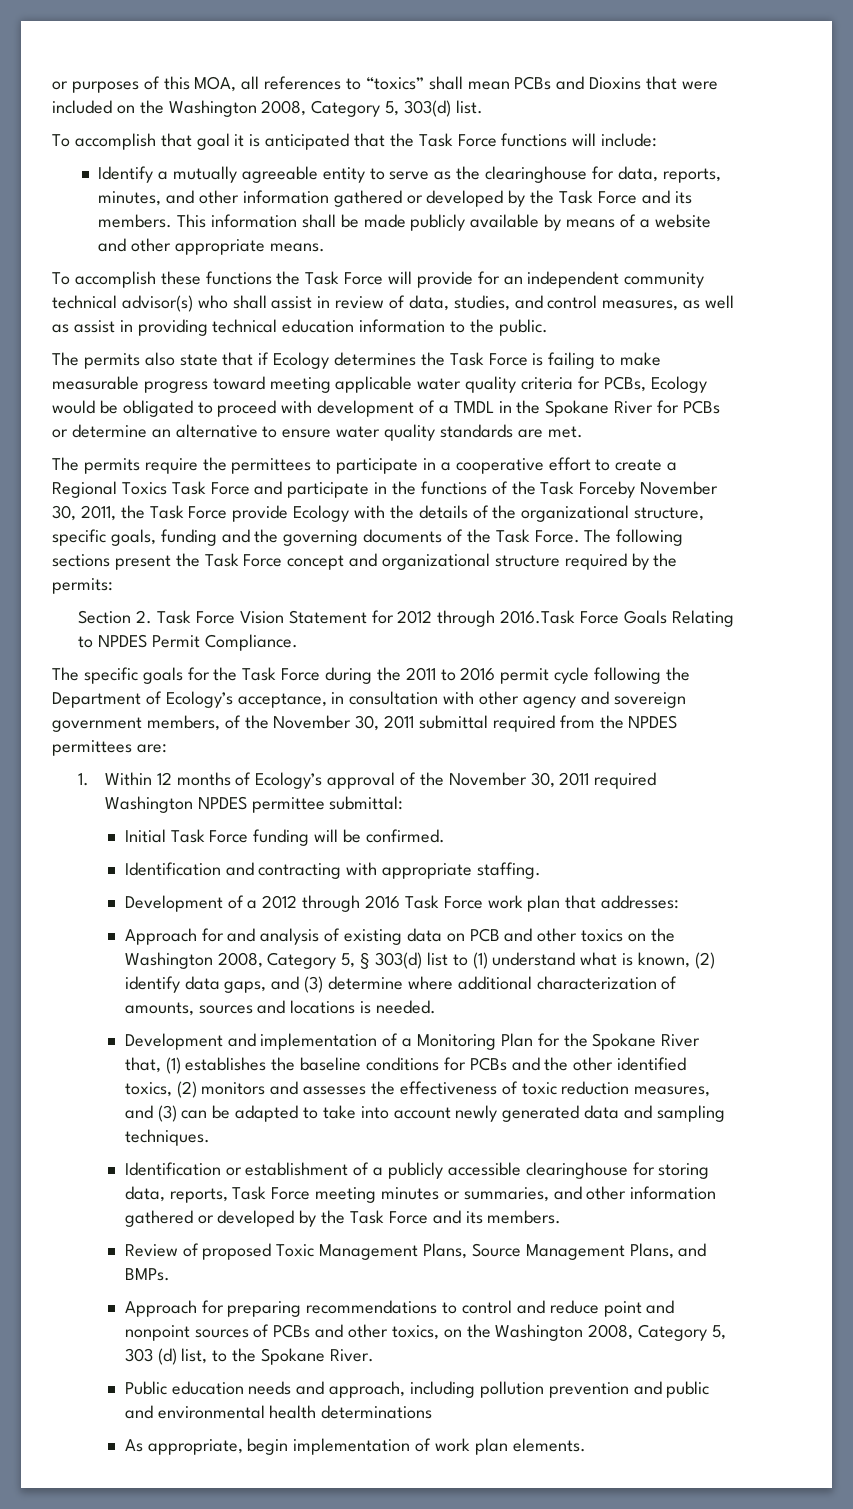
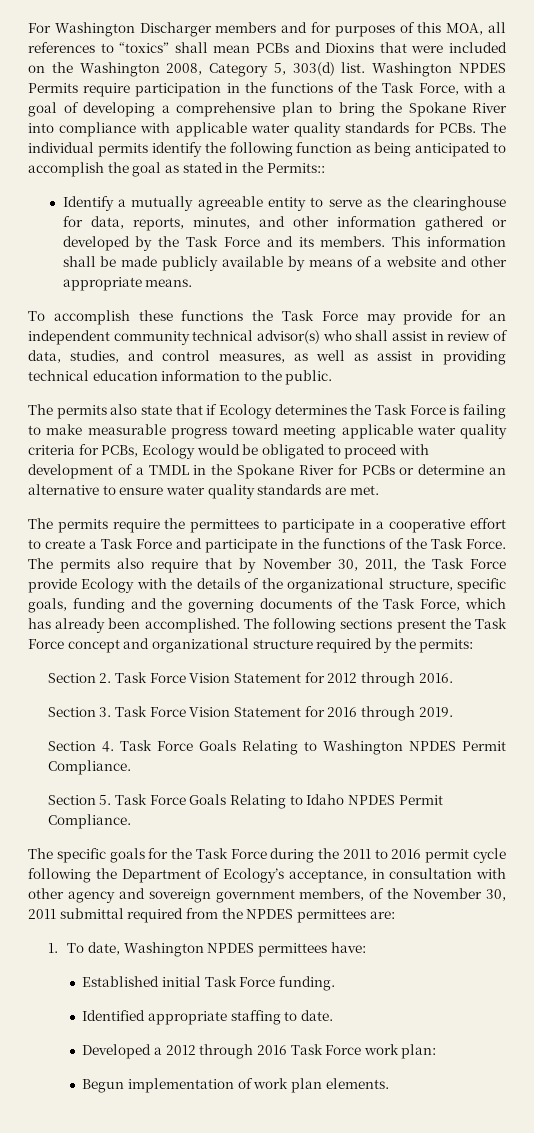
[52,81,68,90] or -> [28,22,332,37] For Washington Discharger members and for
[52,133,658,150] // To accomplish that goal it is anticipated that the Task Force functions will include: -> [372,62,506,77] [28,82,507,97] [28,102,507,117] [28,122,507,137] [28,142,507,157] [28,162,325,177] Washington NPDES Permits require participation in the functions of the Task Force, with a goal of developing a comprehensive plan to bring the Spokane River into compliance with applicable water quality standards for PCBs. The individual permits identify the following function as being anticipated to accomplish the goal as stated in the Permits::
[388,271,413,284] will -> [366,313,396,325] may
[52,481,167,498] Regional Toxics -> (97, 545) none
[579,481,636,498] Forceby -> [466,539,506,549] [28,558,257,573] Force. The permits also require that by
[534,530,580,543] Force. -> [420,598,507,611] [28,618,240,633] Force, which has already been accomplished.
[500,610,734,627] [78,636,94,648] 2016.Task Force Goals Relating to -> [418,673,453,683] [47,706,453,721] [47,740,506,755] [47,760,131,775] [47,794,345,809] 2016. // Section 3. Task Force Vision Statement for 2016 through 2019. // Section 4. Task Force Goals Relating to Washington NPDES Permit Compliance. // Section 5. Task Force Goals Relating to Idaho
[104,772,657,789] [104,796,404,813] [124,829,445,846] [124,862,541,879] [124,895,244,912] Within 12 months of Ecology’s approval of the November 30, 2011 required Washington NPDES permittee submittal: // Initial Task Force funding will be confirmed. // Identification and contracting with appropriate staffing. // Development of -> [67,942,366,957] [82,976,335,991] [82,1010,333,1025] [82,1044,152,1059] To date, Washington NPDES permittees have: // Established initial Task Force funding. // Identified appropriate staffing to date. // Developed
[527,895,680,912] [124,928,675,945] [124,952,715,969] [124,976,678,993] [124,1000,436,1016] [124,1033,701,1050] [124,1057,687,1074] [124,1081,711,1098] [124,1105,725,1122] [124,1129,210,1146] [124,1162,710,1179] [124,1186,717,1203] [124,1210,562,1227] [124,1243,707,1260] [124,1268,170,1281] [124,1300,675,1317] [124,1324,726,1341] [124,1348,374,1365] [124,1381,710,1398] [124,1405,433,1419] [124,1438,289,1455] plan that addresses: // Approach for and analysis of existing data on PCB and other toxics on the Washington 2008, Category 5, § 303(d) list to (1) understand what is known, (2) identify data gaps, and (3) determine where additional characterization of amounts, sources and locations is needed. // Development and implementation of a Monitoring Plan for the Spokane River that, (1) establishes the baseline conditions for PCBs and the other identified toxics, (2) monitors and assesses the effectiveness of toxic reduction measures, and (3) can be adapted to take into account newly generated data and sampling techniques. // Identification or establishment of a publicly accessible clearinghouse for storing data, reports, Task Force meeting minutes or summaries, and other information gathered or developed by the Task Force and its members. // Review of proposed Toxic Management Plans, Source Management Plans, and BMPs. // Approach for preparing recommendations to control and reduce point and nonpoint sources of PCBs and other toxics, on the Washington 2008, Category 5, 303 (d) list, to the Spokane River. // Public education needs and approach, including pollution prevention and public and environmental health determinations // As appropriate, begin -> [401,1044,437,1059] [82,1079,125,1093] plan: // Begun

